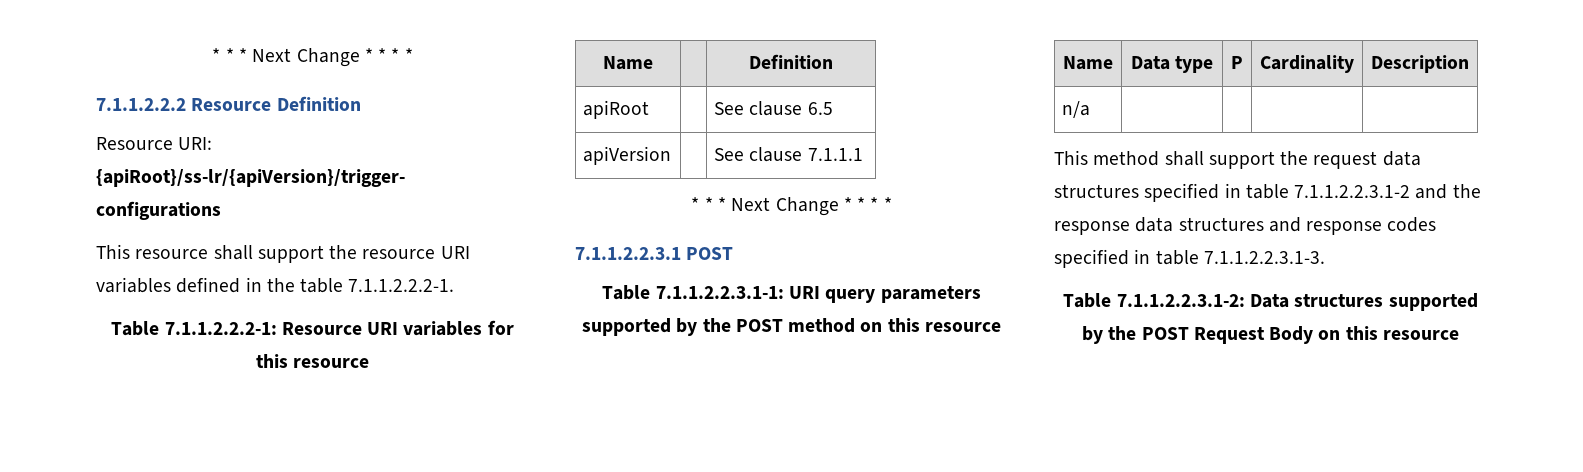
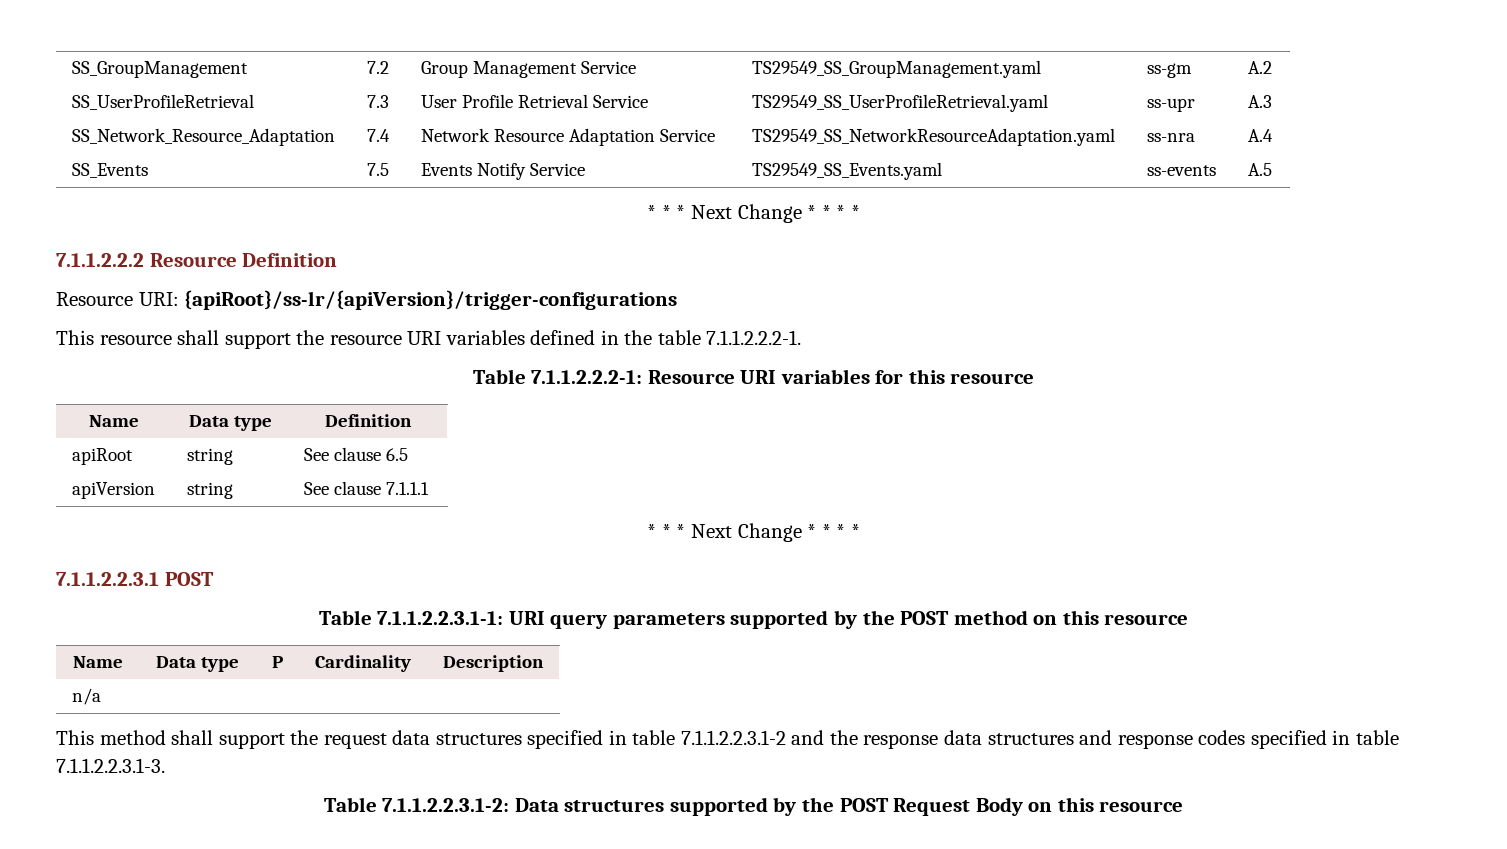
(212, 55) none -> [71,61,248,78] [366,61,389,74] [420,61,636,78] [751,60,1041,78] [1146,63,1192,78] [1247,61,1272,74] [71,94,254,110] [366,95,389,108] [420,94,648,108] [751,94,1048,112] [1146,98,1195,112] [1247,95,1272,108] [71,128,335,146] [366,129,390,142] [420,128,715,146] [751,128,1115,146] [1146,133,1195,142] [1247,129,1273,142] [71,163,148,178] [366,163,389,176] [420,163,585,180] [751,162,942,180] [1146,165,1216,176] [1247,163,1272,176] SS_GroupManagement | 7.2 | Group Management Service | TS29549_SS_GroupManagement.yaml | ss-gm | A.2 // SS_UserProfileRetrieval | 7.3 | User Profile Retrieval Service | TS29549_SS_UserProfileRetrieval.yaml | ss-upr | A.3 // SS_Network_Resource_Adaptation | 7.4 | Network Resource Adaptation Service | TS29549_SS_NetworkResourceAdaptation.yaml | ss-nra | A.4 // SS_Events | 7.5 | Events Notify Service | TS29549_SS_Events.yaml | ss-events | A.5 //
(653, 63) none -> [188,415,272,431] Data type
(650, 109) none -> [186,448,233,465] string
(672, 155) none -> [186,482,233,499] string

